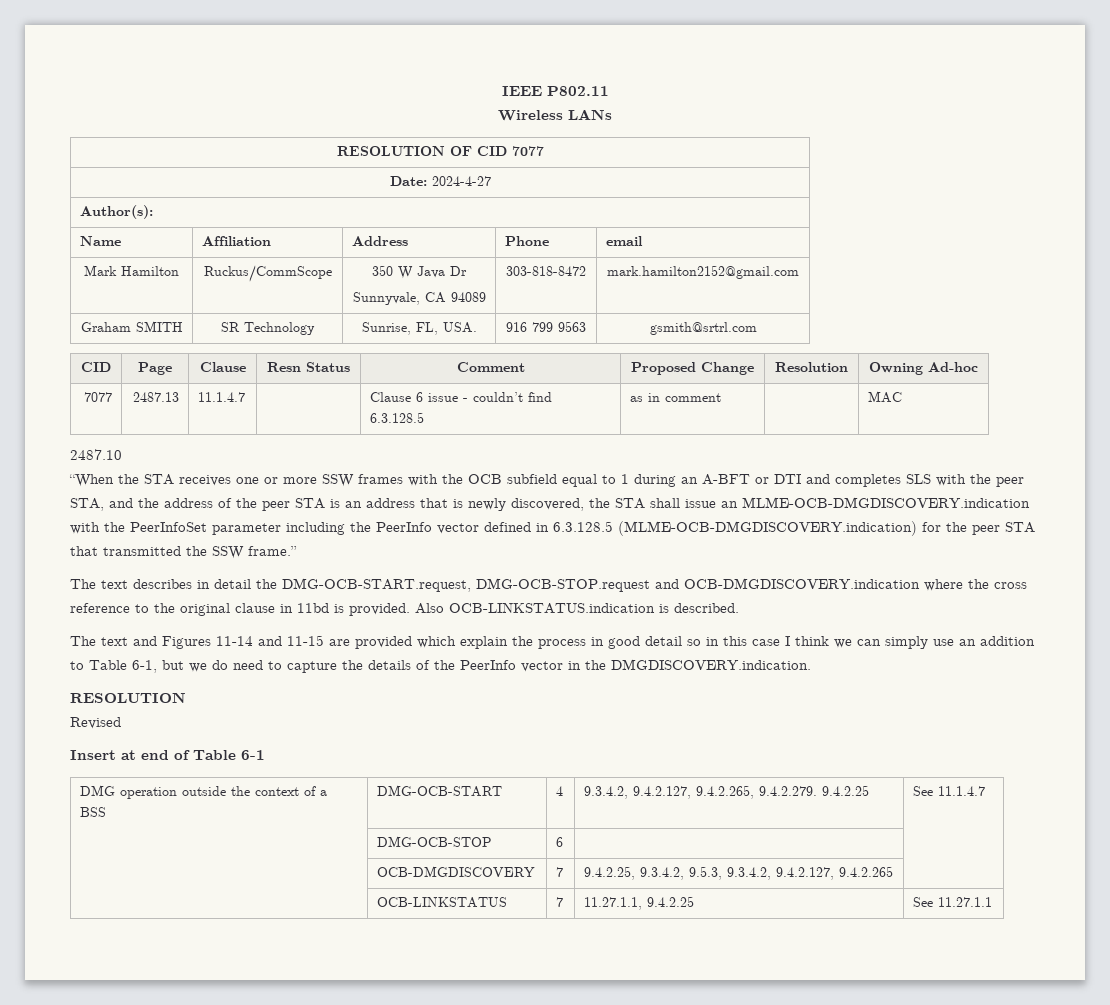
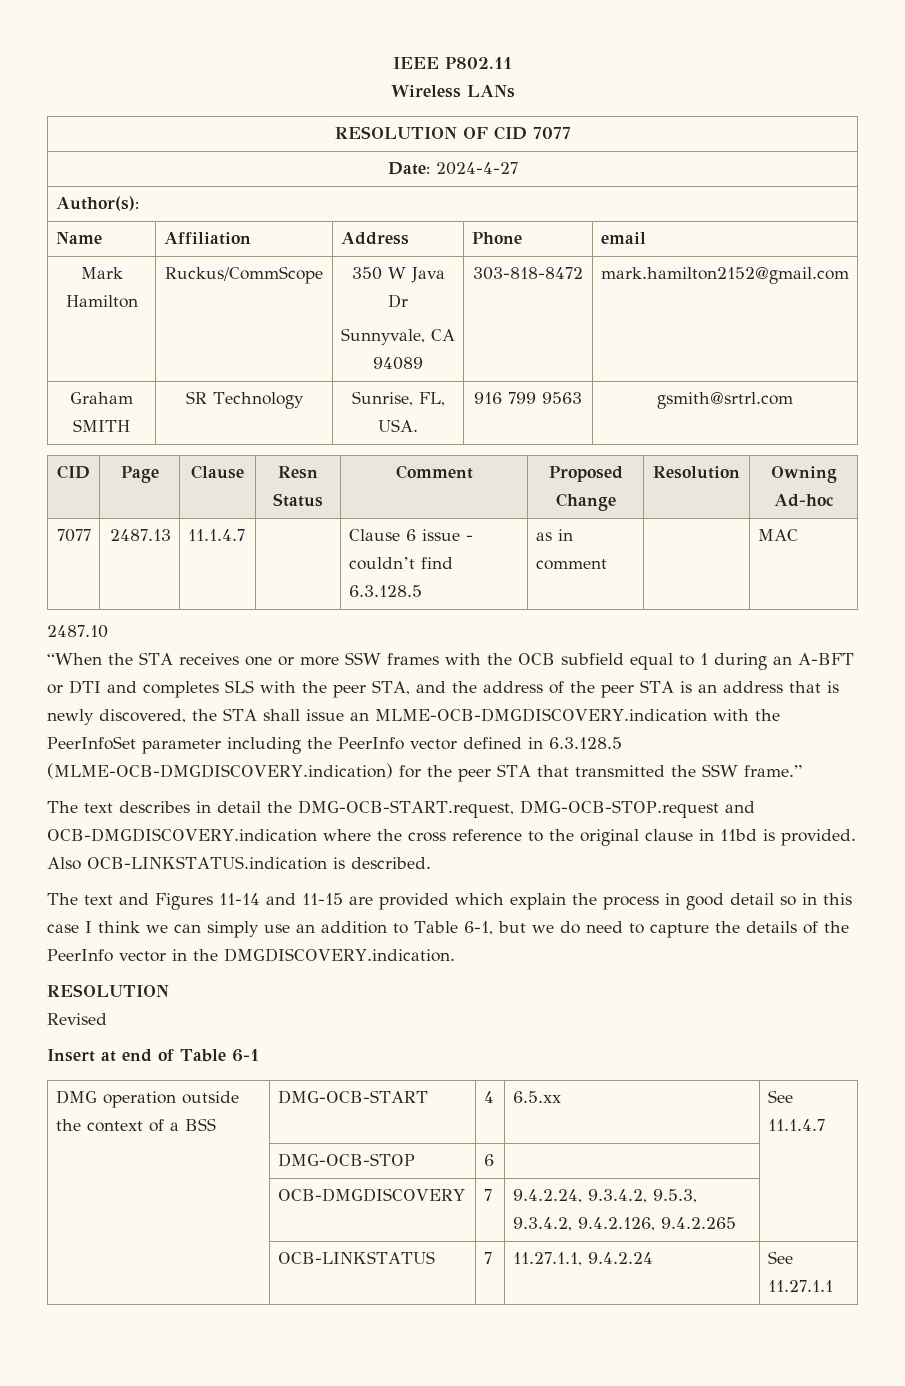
[584,785,870,799] 9.3.4.2, 9.4.2.127, 9.4.2.265, 9.4.2.279. 9.4.2.25 -> [512,1091,561,1103] 6.5.xx
[584,866,636,880] 9.4.2.25, -> [512,1189,582,1203] 9.4.2.24,
[776,867,835,880] 9.4.2.127, -> [577,1217,655,1231] 9.4.2.126,
[647,896,695,907] 9.4.2.25 -> [587,1252,653,1264] 9.4.2.24

